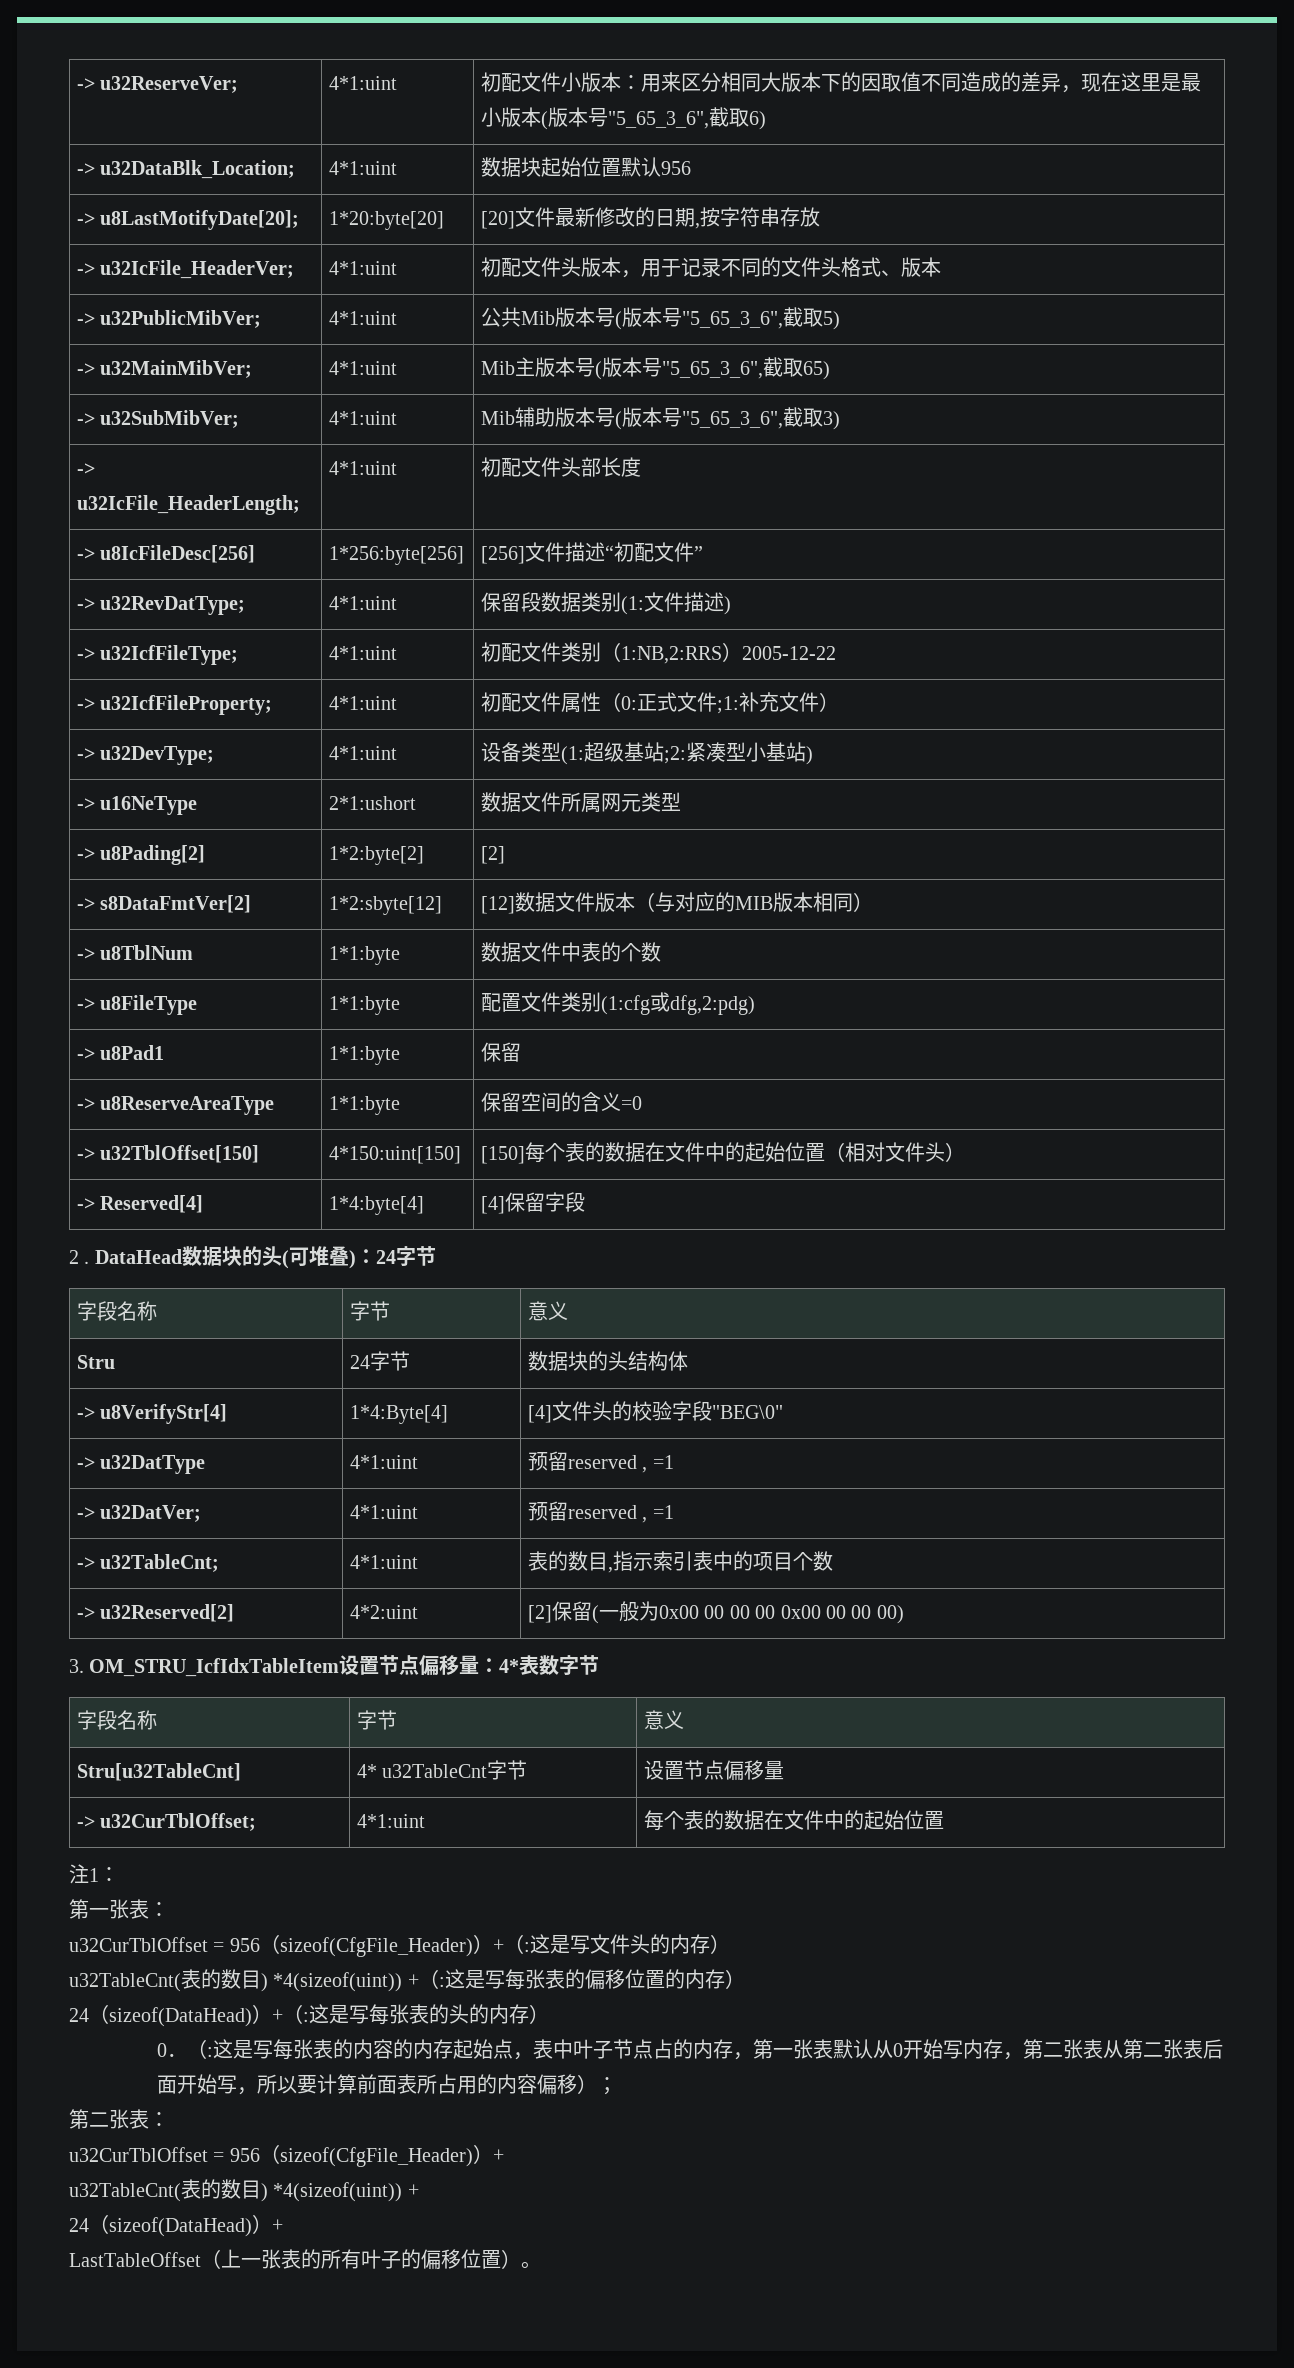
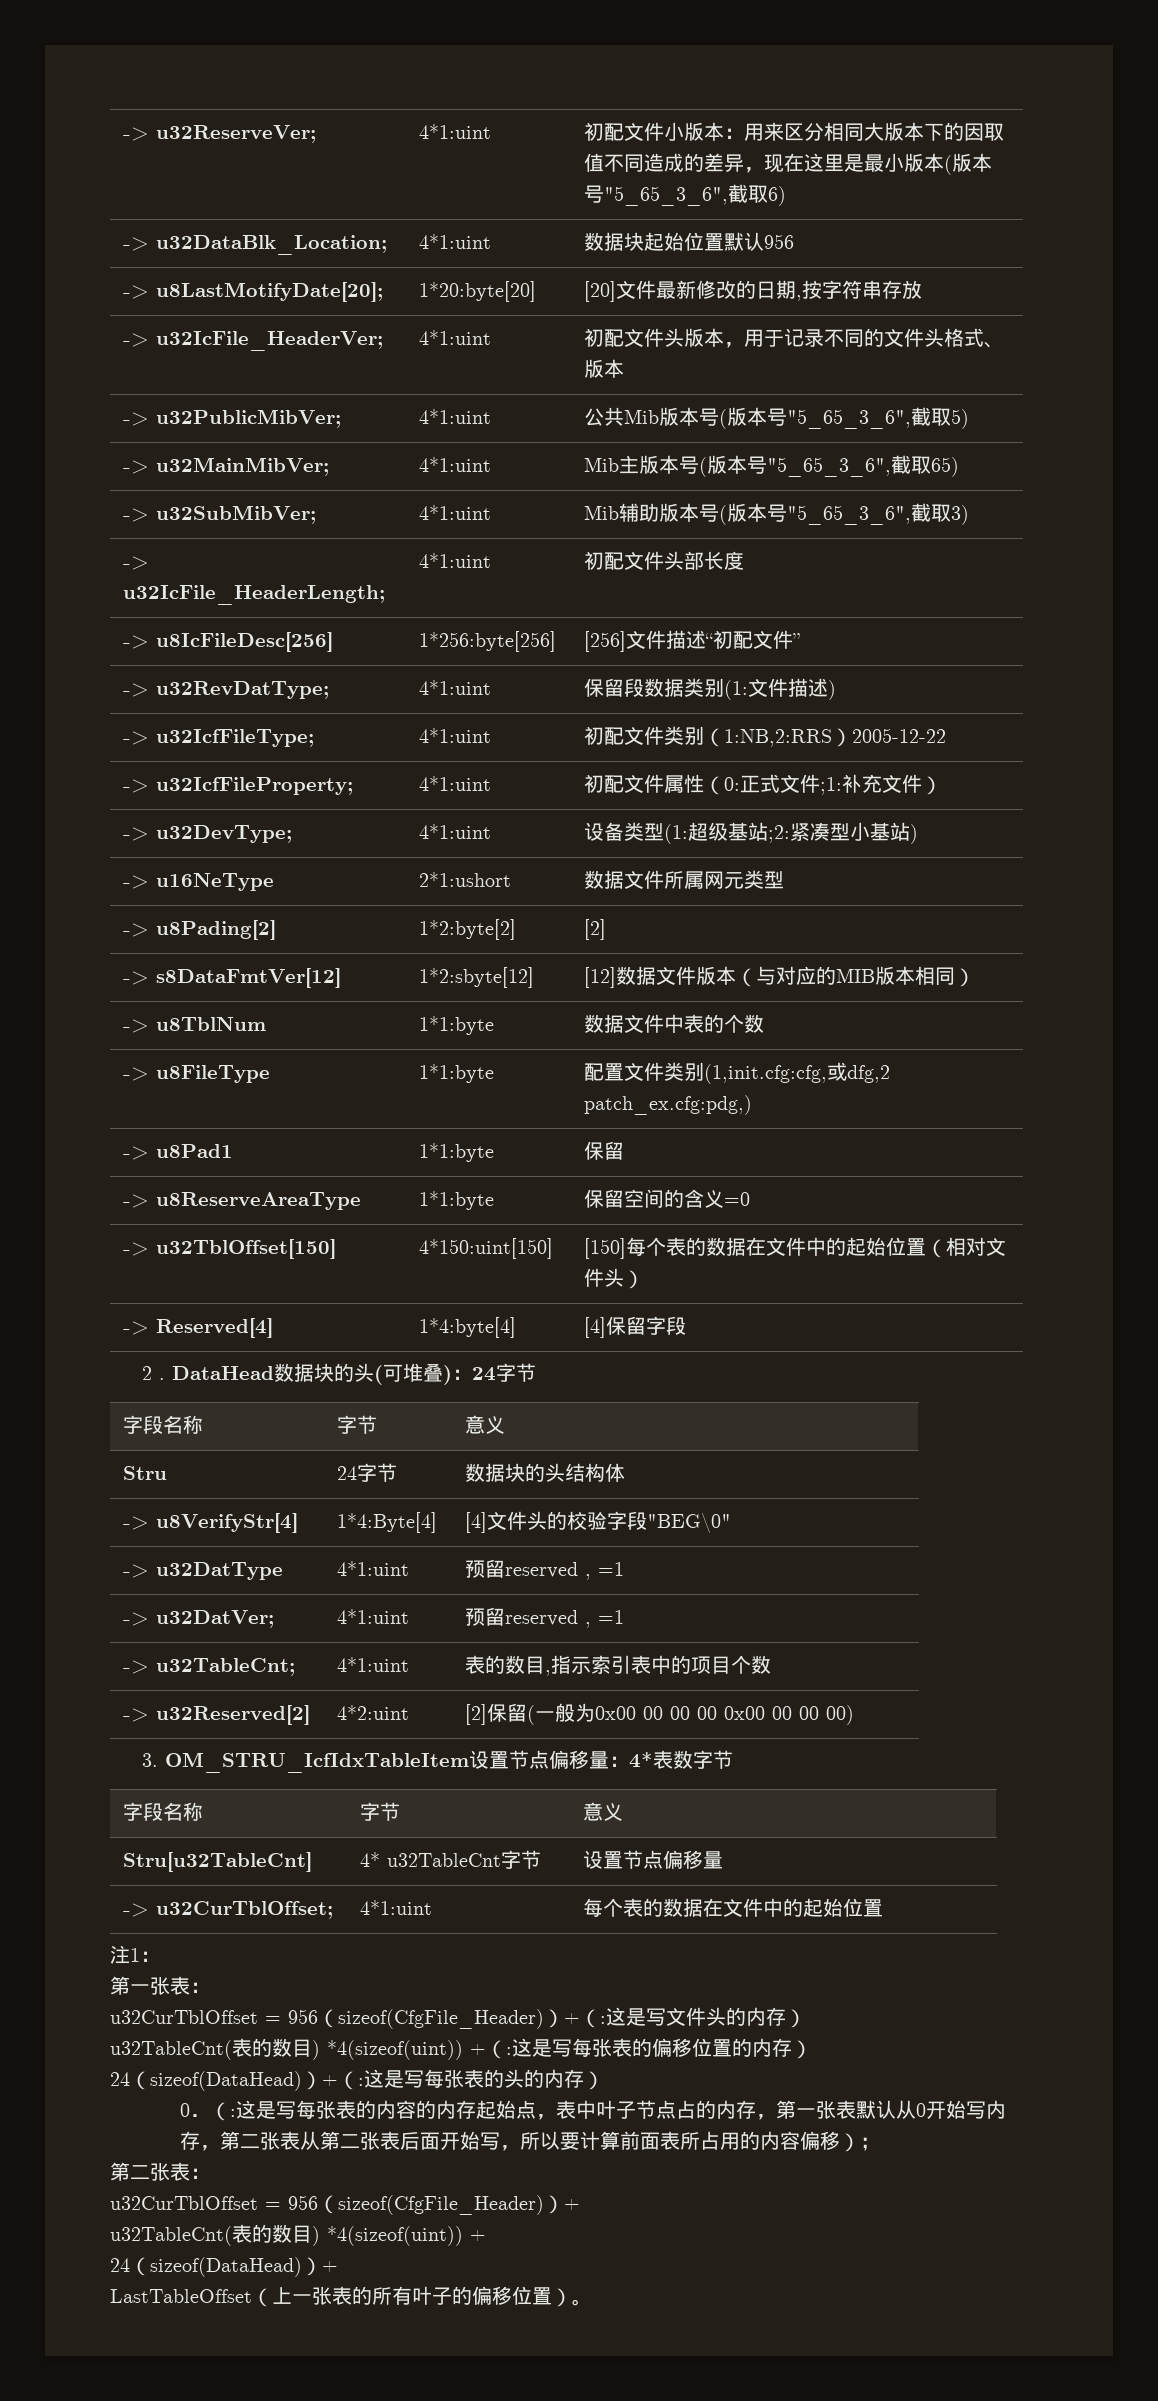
[100,895,252,913] s8DataFmtVer[2] -> [156,968,342,988] s8DataFmtVer[12]
[601,992,756,1015] (1:cfg或dfg,2:pdg) -> [704,1062,891,1084] [584,1095,753,1115] (1,init.cfg:cfg,或dfg,2 patch_ex.cfg:pdg,)

